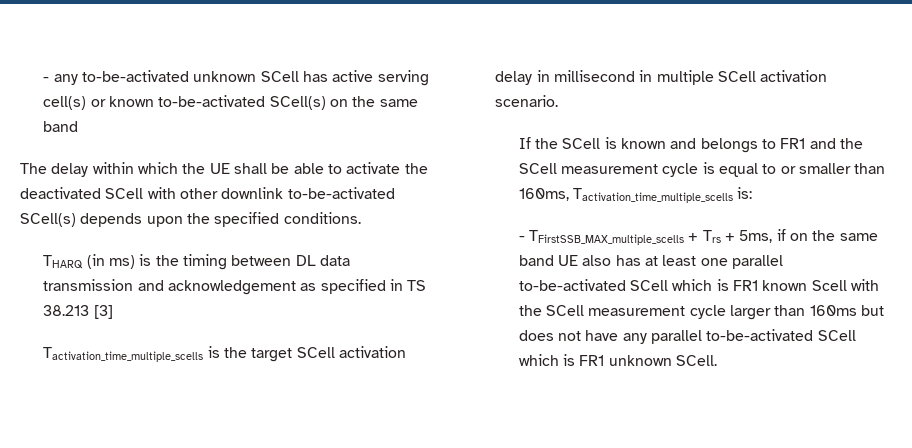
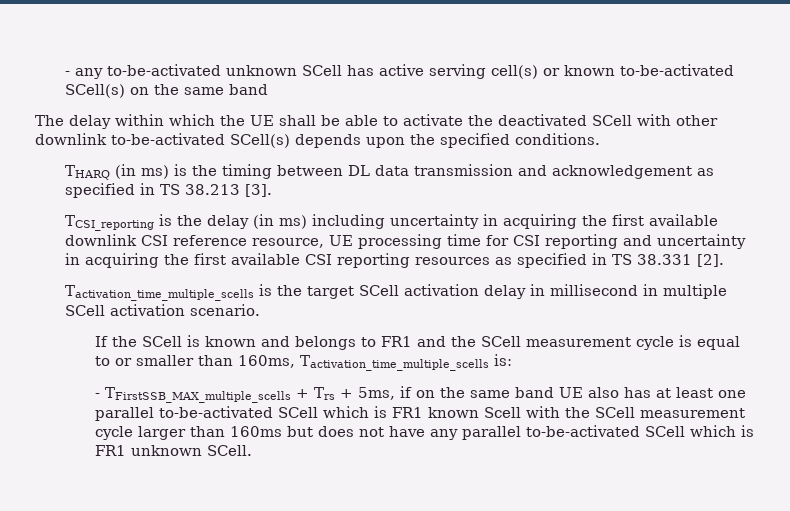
[93,305,113,319] [3] -> [244,184,272,197] [64,214,718,231] [64,234,746,249] [64,253,724,268] [3]. // TCSI_reporting is the delay (in ms) including uncertainty in acquiring the first available downlink CSI reference resource, UE processing time for CSI reporting and uncertainty in acquiring the first available CSI reporting resources as specified in TS 38.331 [2].

